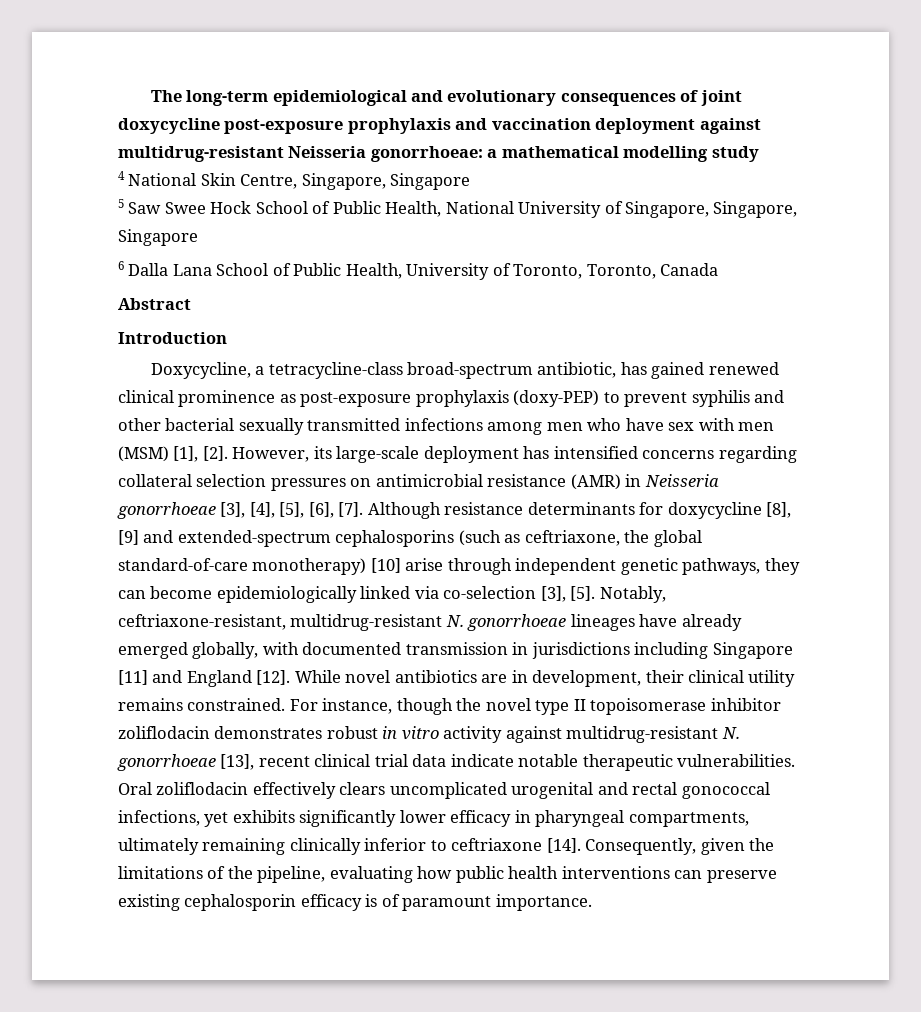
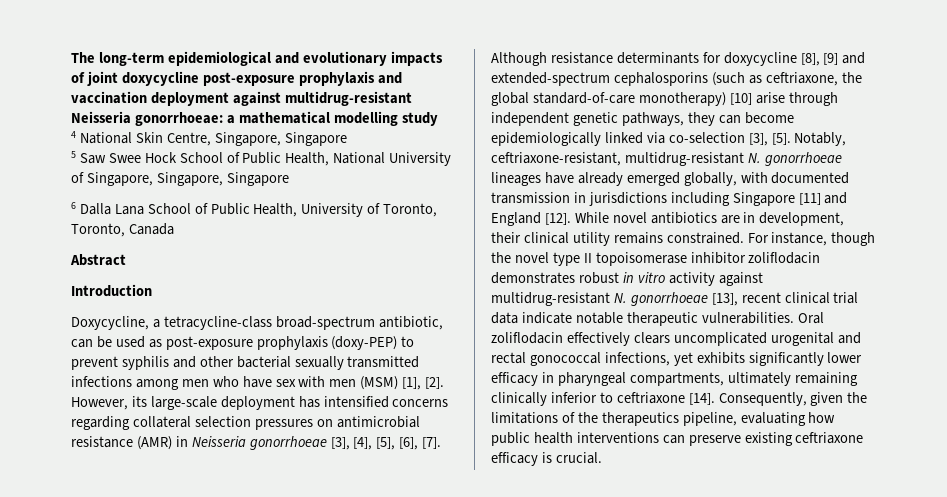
[560,93,676,106] consequences -> [390,51,443,66] impacts
[620,362,779,379] [118,390,276,407] has gained renewed clinical prominence -> [71,336,145,348] can be used
(253, 872) none -> [601,412,679,426] therapeutics
[184,894,297,911] cephalosporin -> [795,432,864,444] ceftriaxone
[381,894,592,911] of paramount importance. -> [555,452,602,464] crucial.

